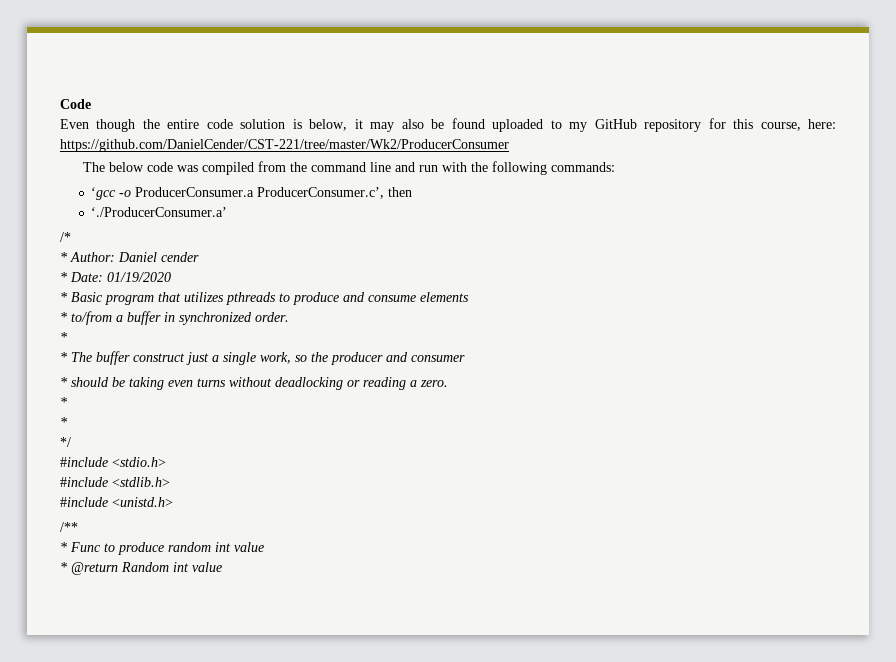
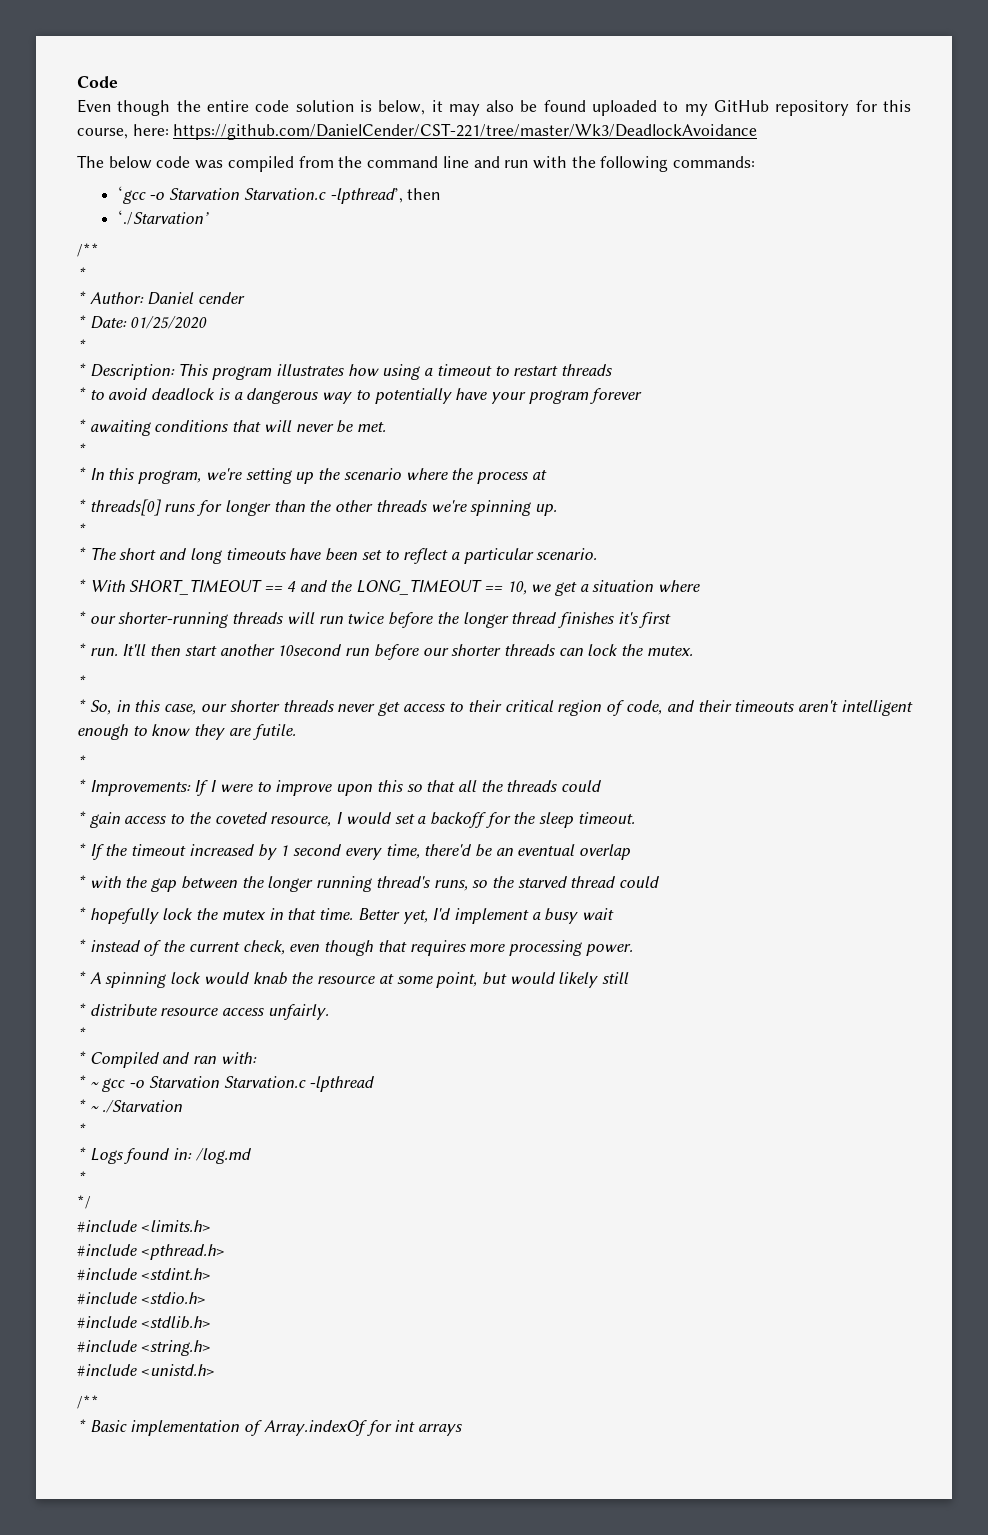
[60,139,509,152] https://github.com/DanielCender/CST-221/tree/master/Wk2/ProducerConsumer -> [173,123,758,140] https://github.com/DanielCender/CST-221/tree/master/Wk3/DeadlockAvoidance
[135,187,413,199] [91,207,228,217] [60,232,71,242] ProducerConsumer.a ProducerConsumer.c’, then // ‘./ProducerConsumer.a’ // /* -> [169,188,441,204] [117,210,209,225] [77,243,99,257] [77,267,86,280] Starvation Starvation.c -lpthread’, then // ‘./Starvation’ // /** // *
[107,272,171,282] [60,292,469,305] [60,311,289,325] [60,332,67,342] [60,351,465,365] [60,377,448,390] [60,397,67,407] [60,417,67,427] [60,437,71,447] 01/19/2020 // * Basic program that utilizes pthreads to produce and consume elements // * to/from a buffer in synchronized order. // * // * The buffer construct just a single work, so the producer and consumer // * should be taking even turns without deadlocking or reading a zero. // * // * // */ -> [130,316,208,329] [77,339,86,352] [77,363,612,380] [77,387,643,404] [77,419,387,436] [77,443,86,456] [77,467,547,484] [77,499,557,516] [77,523,86,536] [77,547,598,564] [77,579,701,596] [77,611,672,628] [77,643,693,660] [77,675,86,688] [77,699,914,716] [77,724,296,740] [77,755,86,768] [77,779,603,796] [77,811,635,828] [77,843,631,860] [77,875,661,892] [77,907,615,924] [77,939,633,956] [77,971,630,988] [77,1003,329,1020] [77,1027,86,1040] [77,1051,257,1068] [77,1075,376,1092] [77,1099,184,1113] [77,1123,86,1136] [77,1147,252,1164] [77,1171,86,1184] [77,1195,91,1209] [77,1220,211,1233] [77,1244,225,1260] [77,1268,211,1281] 01/25/2020 // * // * Description: This program illustrates how using a timeout to restart threads // * to avoid deadlock is a dangerous way to potentially have your program forever // * awaiting conditions that will never be met. // * // * In this program, we're setting up the scenario where the process at // * threads[0] runs for longer than the other threads we're spinning up. // * // * The short and long timeouts have been set to reflect a particular scenario. // * With SHORT_TIMEOUT == 4 and the LONG_TIMEOUT == 10, we get a situation where // * our shorter-running threads will run twice before the longer thread finishes it's first // * run. It'll then start another 10second run before our shorter threads can lock the mutex. // * // * So, in this case, our shorter threads never get access to their critical region of code, and their timeouts aren't intelligent enough to know they are futile. // * // * Improvements: If I were to improve upon this so that all the threads could // * gain access to the coveted resource, I would set a backoff for the sleep timeout. // * If the timeout increased by 1 second every time, there'd be an eventual overlap // * with the gap between the longer running thread's runs, so the starved thread could // * hopefully lock the mutex in that time. Better yet, I'd implement a busy wait // * instead of the current check, even though that requires more processing power. // * A spinning lock would knab the resource at some point, but would likely still // * distribute resource access unfairly. // * // * Compiled and ran with: // * ~ gcc -o Starvation Starvation.c -lpthread // * ~ ./Starvation // * // * Logs found in: /log.md // * // */ // #include <limits.h> // #include <pthread.h> // #include <stdint.h>
(170, 482) none -> [77,1340,211,1356] // #include <string.h>
[70,542,264,555] [60,562,222,575] Func to produce random int value // * @return Random int value -> [89,1420,463,1436] Basic implementation of Array.indexOf for int arrays

